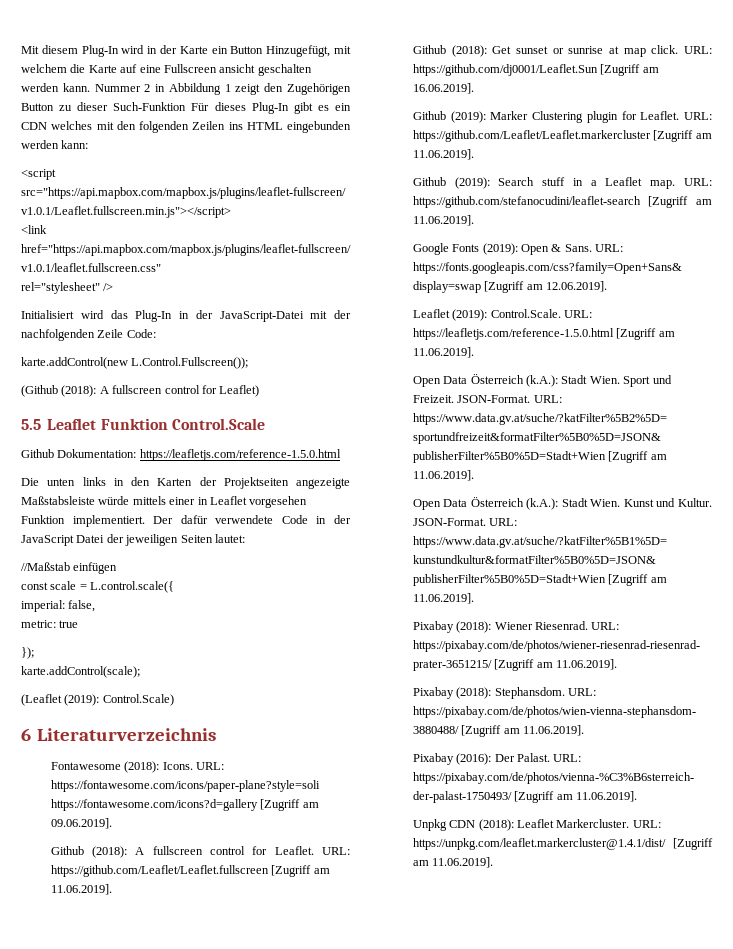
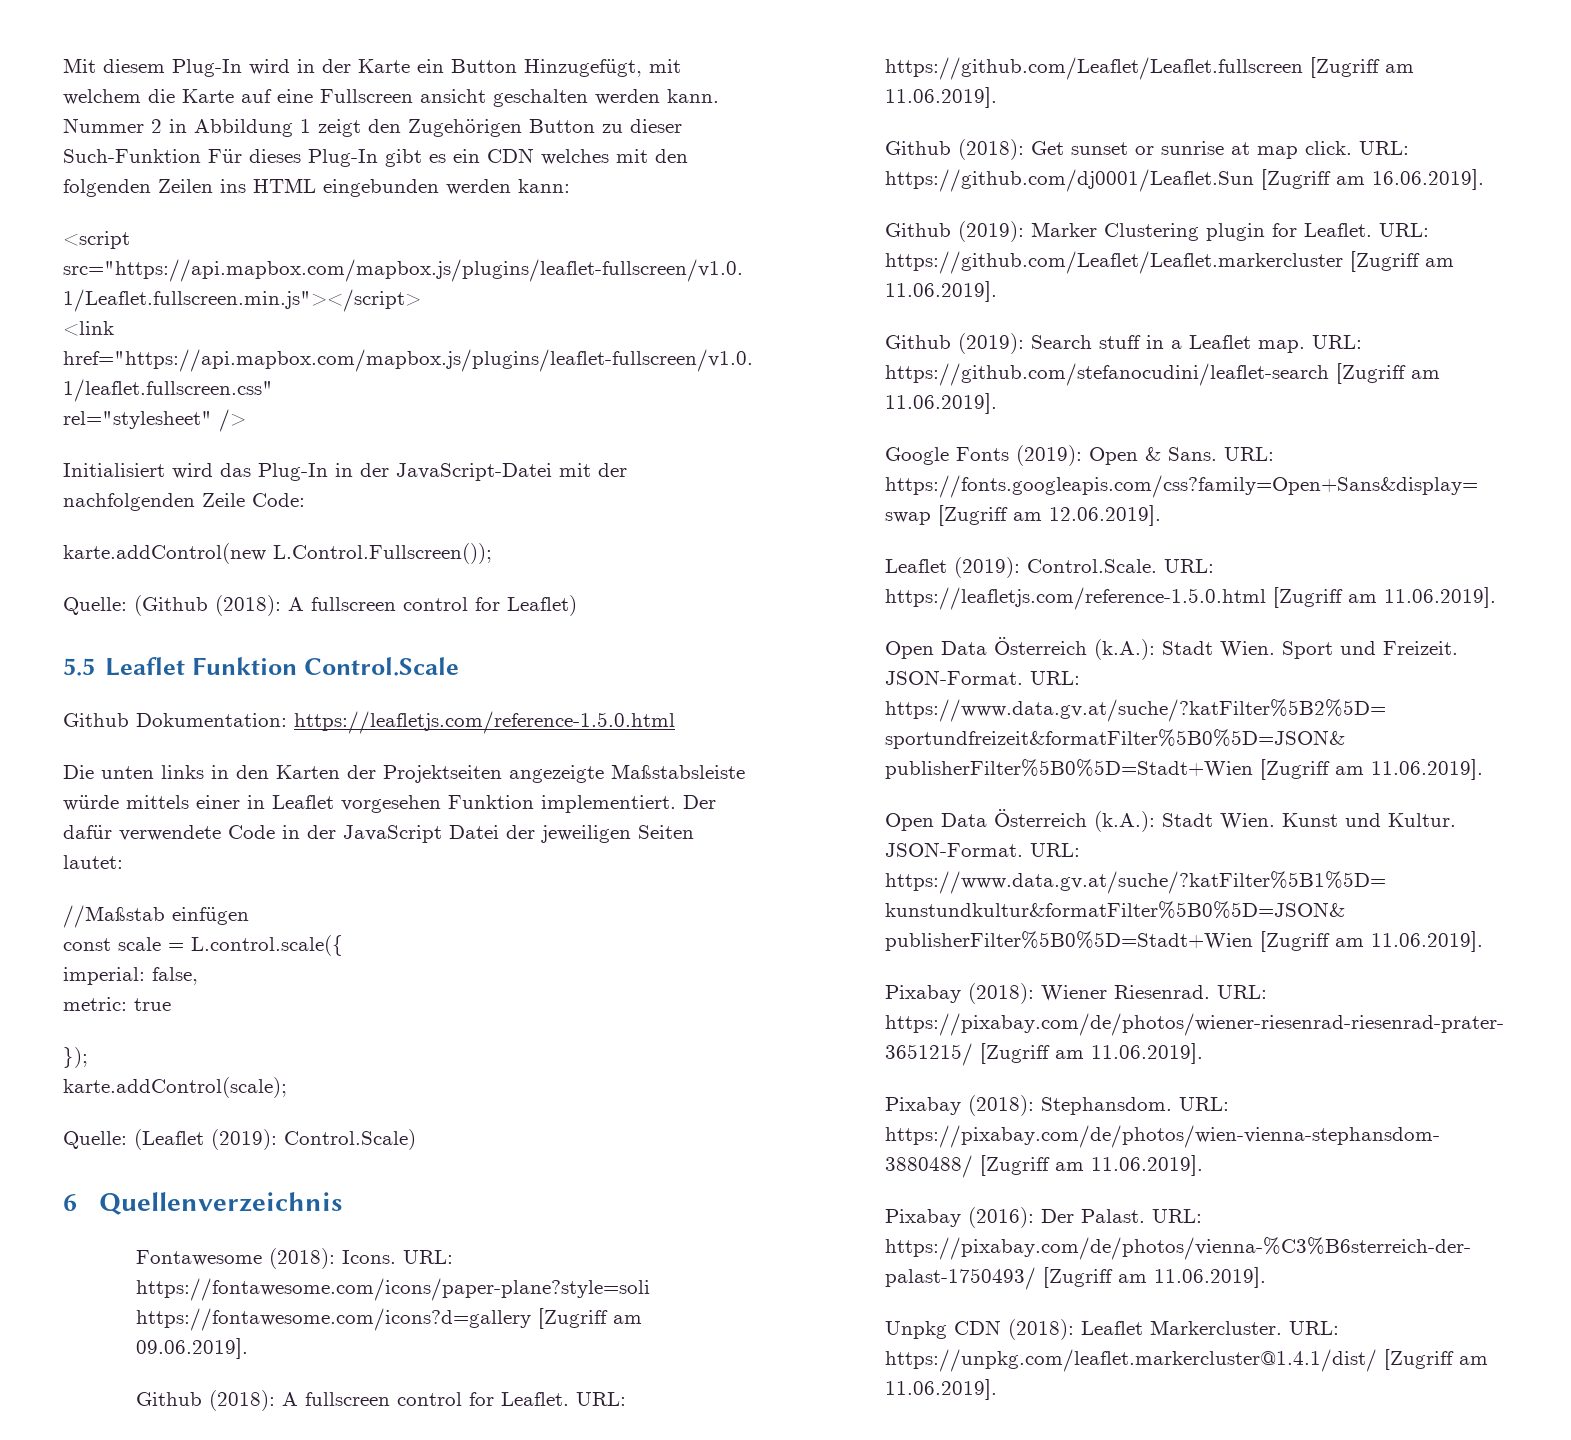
(249, 363) none -> [63,597,127,615] Quelle:
(140, 672) none -> [63,1131,127,1149] Quelle:
[37,728,217,741] Literaturverzeichnis -> [99,1192,344,1215] Quellenverzeichnis

